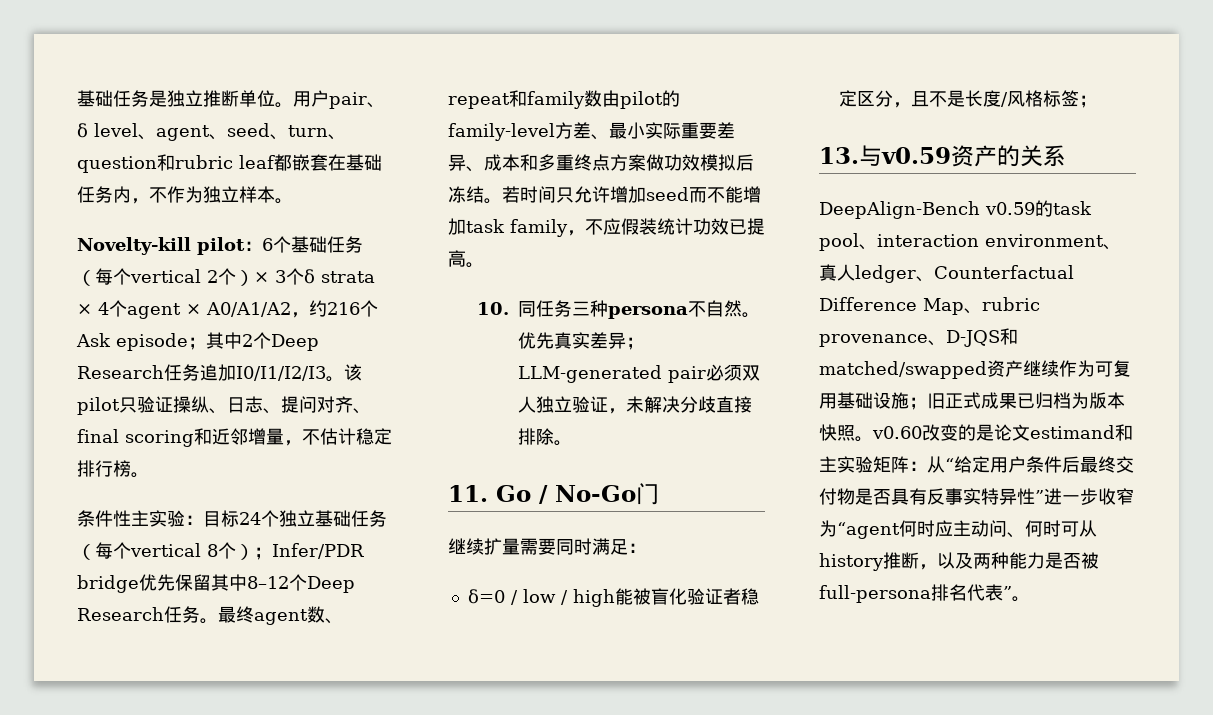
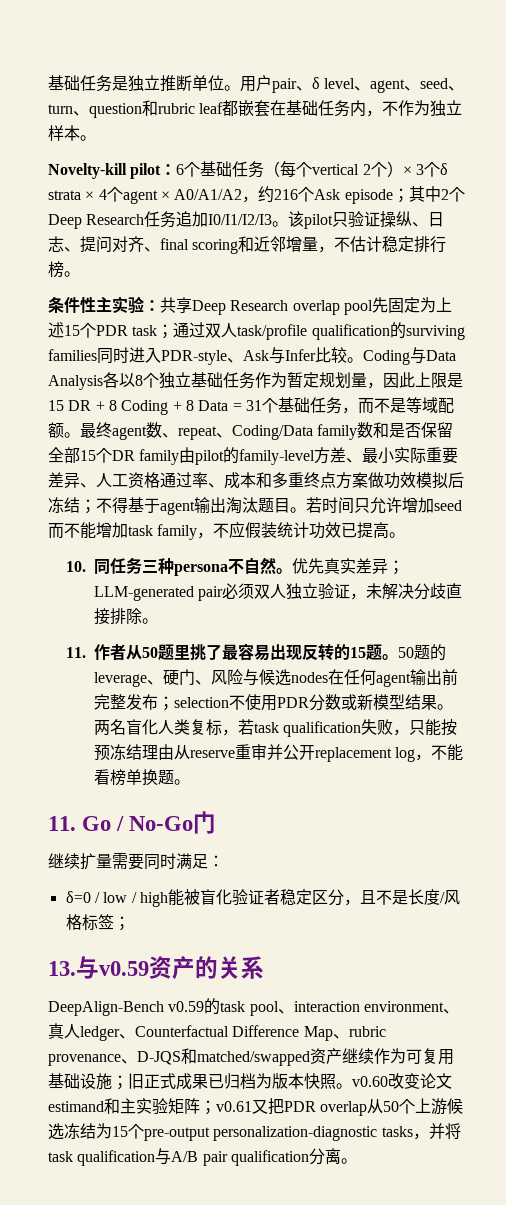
[203,510,387,527] [77,542,364,560] [77,574,355,593] [77,606,200,623] 目标24个独立基础任务（每个vertical 8个）；Infer/PDR bridge优先保留其中8–12个Deep Research任务 -> [160,297,452,315] [48,322,465,340] [48,347,456,365] [48,372,463,390] [48,397,454,415] [48,422,64,438] 共享Deep Research overlap pool先固定为上述15个PDR task；通过双人task/profile qualification的surviving families同时进入PDR-style、Ask与Infer比较。Coding与Data Analysis各以8个独立基础任务作为暂定规划量，因此上限是15 DR + 8 Coding + 8 Data = 31个基础任务，而不是等域配额
[509,90,602,109] 和family数 -> [216,422,454,440] [48,447,180,465] 、Coding/Data family数和是否保留全部15个DR family
(484, 169) none -> [96,472,224,488] 人工资格通过率、
(484, 194) none -> [80,497,290,515] ；不得基于agent输出淘汰题目
(572, 443) none -> [65,643,446,661] [93,669,458,687] [93,694,453,711] [93,719,458,737] [93,744,464,762] [93,769,190,786] // 11.作者从50题里挑了最容易出现反转的15题。50题的leverage、硬门、风险与候选nodes在任何agent输出前完整发布；selection不使用PDR分数或新模型结果。两名盲化人类复标，若task qualification失败，只能按预冻结理由从reserve重审并公开replacement log，不能看榜单换题。
[958,424,994,441] 的是 -> (420, 1081) none
[909,456,1134,473] [819,488,1134,505] [819,520,1097,539] [819,552,1099,571] [819,584,1012,603] ：从“给定用户条件后最终交付物是否具有反事实特异性”进一步收窄为“agent何时应主动问、何时可从history推断，以及两种能力是否被full-persona排名代表” -> [200,1098,464,1116] [48,1123,461,1141] [48,1148,341,1166] ；v0.61又把PDR overlap从50个上游候选冻结为15个pre-output personalization-diagnostic tasks，并将task qualification与A/B pair qualification分离

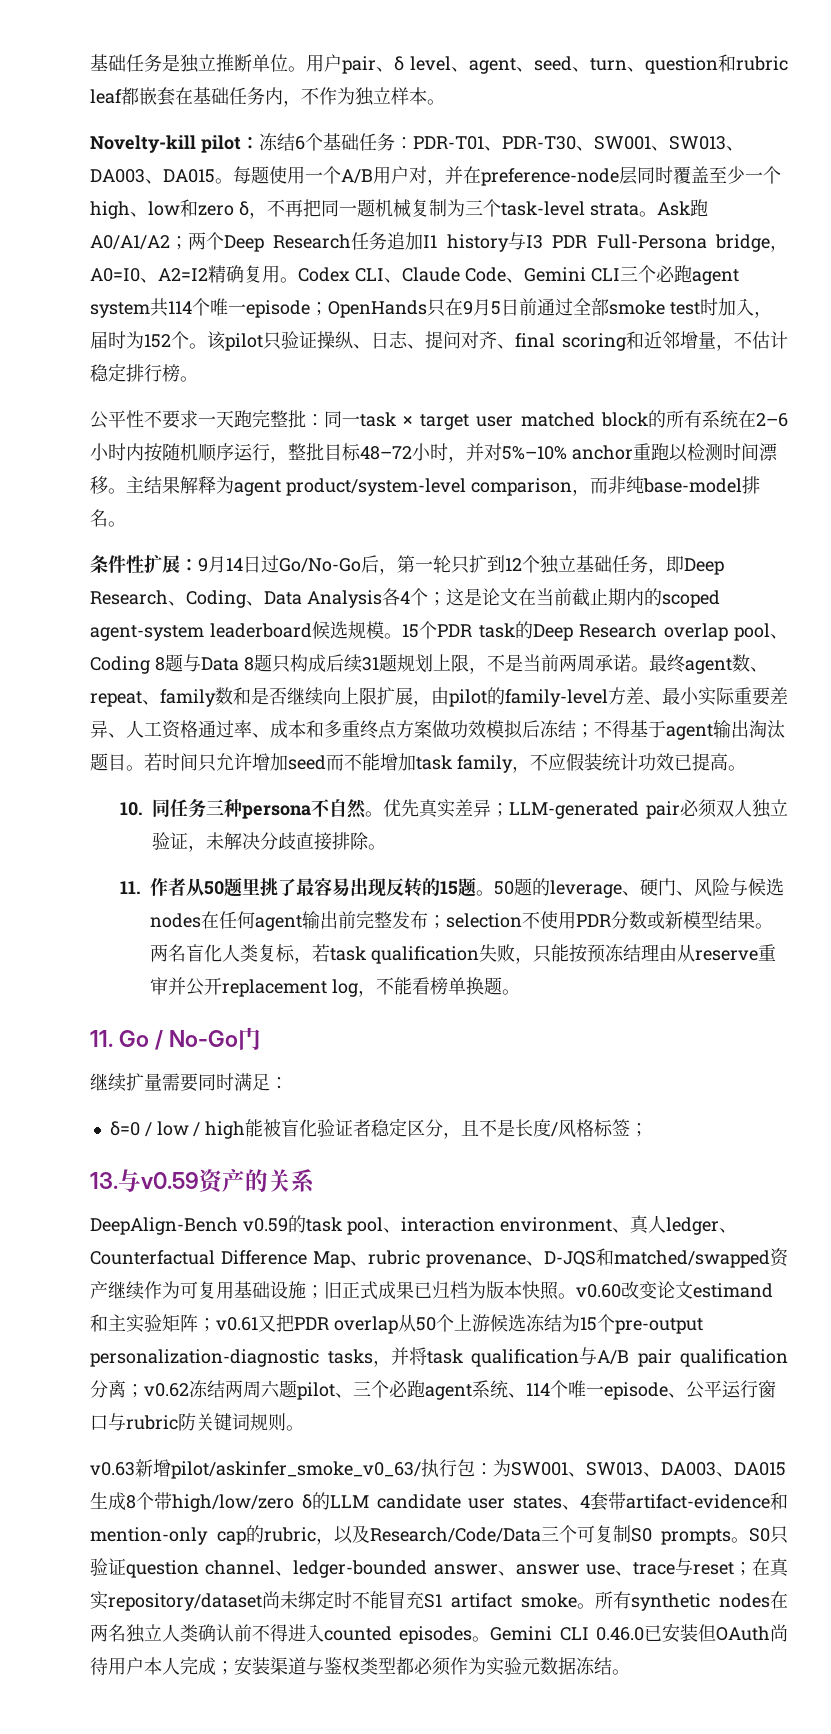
(177, 169) none -> [258,133,295,151] 冻结
[264,161,448,177] [48,186,449,204] （每个vertical 2个）× 3个δ strata × 4个agent × A0/A1/A2，约216个Ask episode；其中2 -> [394,136,744,151] [90,166,781,186] [90,199,708,219] [90,232,206,250] ：PDR-T01、PDR-T30、SW001、SW013、DA003、DA015。每题使用一个A/B用户对，并在preference-node层同时覆盖至少一个high、low和zero δ，不再把同一题机械复制为三个task-level strata。Ask跑A0/A1/A2；两
[208,214,273,225] I0/I1/I2/I3 -> [423,232,789,252] [90,265,739,285] [90,298,772,318] [90,331,189,349] I1 history与I3 PDR Full-Persona bridge，A0=I0、A2=I2精确复用。Codex CLI、Claude Code、Gemini CLI三个必跑agent system共114个唯一episode；OpenHands只在9月5日前通过全部smoke test时加入，届时为152个
[48,296,452,315] [48,322,465,340] [48,347,456,365] [48,372,463,390] [48,397,454,415] [48,422,64,438] 条件性主实验：共享Deep Research overlap pool先固定为上述15个PDR task；通过双人task/profile qualification的surviving families同时进入PDR-style、Ask与Infer比较。Coding与Data Analysis各以8个独立基础任务作为暂定规划量，因此上限是15 DR + 8 Coding + 8 Data = 31个基础任务，而不是等域配额 -> [90,409,789,430] [90,443,777,463] [90,476,760,496] [90,509,126,527] [90,555,724,575] [90,588,720,608] [90,621,788,641] [90,654,631,674] 公平性不要求一天跑完整批：同一task × target user matched block的所有系统在2–6小时内按随机顺序运行，整批目标48–72小时，并对5%–10% anchor重跑以检测时间漂移。主结果解释为agent product/system-level comparison，而非纯base-model排名。 // 条件性扩展：9月14日过Go/No-Go后，第一轮只扩到12个独立基础任务，即Deep Research、Coding、Data Analysis各4个；这是论文在当前截止期内的scoped agent-system leaderboard候选规模。15个PDR task的Deep Research overlap pool、Coding 8题与Data 8题只构成后续31题规划上限，不是当前两周承诺
[232,425,313,440] Coding/Data -> (160, 702) none
[421,422,454,438] [48,447,180,465] 保留全部15个DR family -> [287,687,431,707] 继续向上限扩展，
(341, 1156) none -> [126,1380,776,1400] [90,1413,304,1431] [90,1459,786,1479] [90,1492,788,1512] [90,1525,788,1545] [90,1558,789,1578] [90,1590,788,1611] [90,1623,788,1644] [90,1656,612,1676] ；v0.62冻结两周六题pilot、三个必跑agent系统、114个唯一episode、公平运行窗口与rubric防关键词规则。 // v0.63新增pilot/askinfer_smoke_v0_63/执行包：为SW001、SW013、DA003、DA015生成8个带high/low/zero δ的LLM candidate user states、4套带artifact-evidence和mention-only cap的rubric，以及Research/Code/Data三个可复制S0 prompts。S0只验证question channel、ledger-bounded answer、answer use、trace与reset；在真实repository/dataset尚未绑定时不能冒充S1 artifact smoke。所有synthetic nodes在两名独立人类确认前不得进入counted episodes。Gemini CLI 0.46.0已安装但OAuth尚待用户本人完成；安装渠道与鉴权类型都必须作为实验元数据冻结

